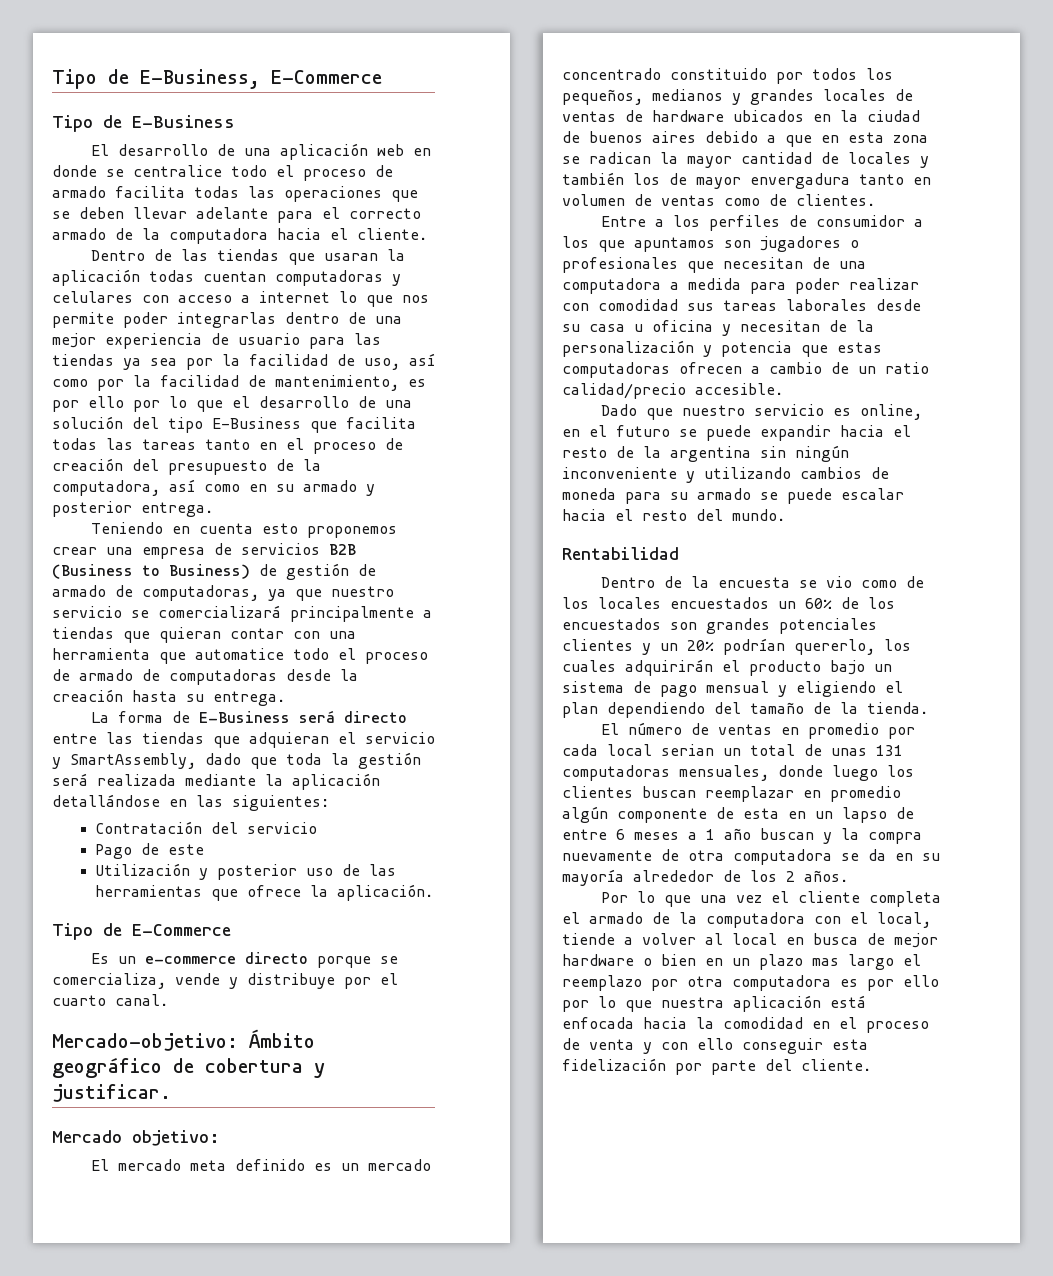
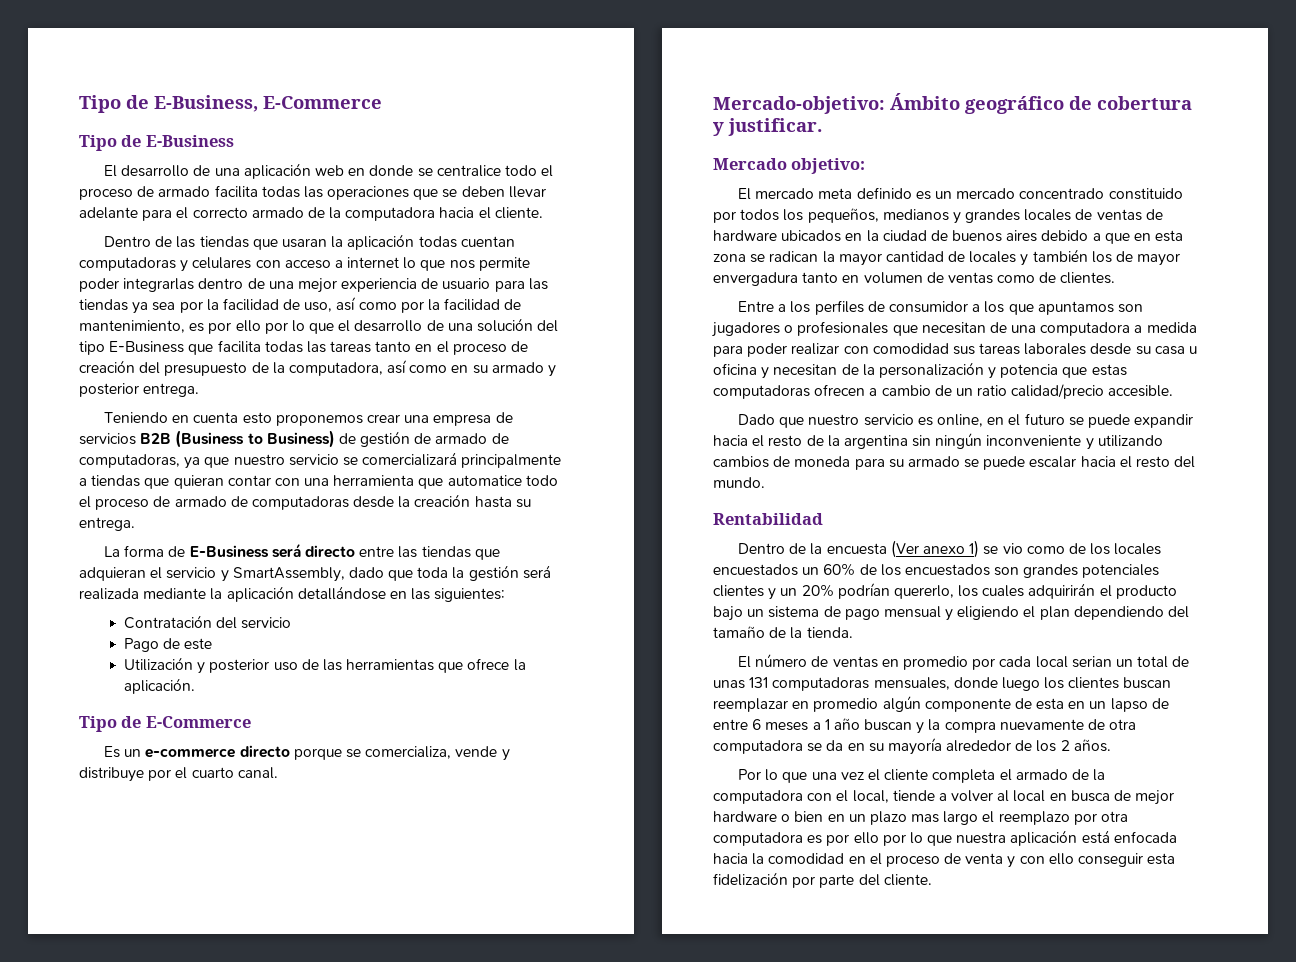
(791, 582) none -> [890,540,980,558] (Ver anexo 1)

